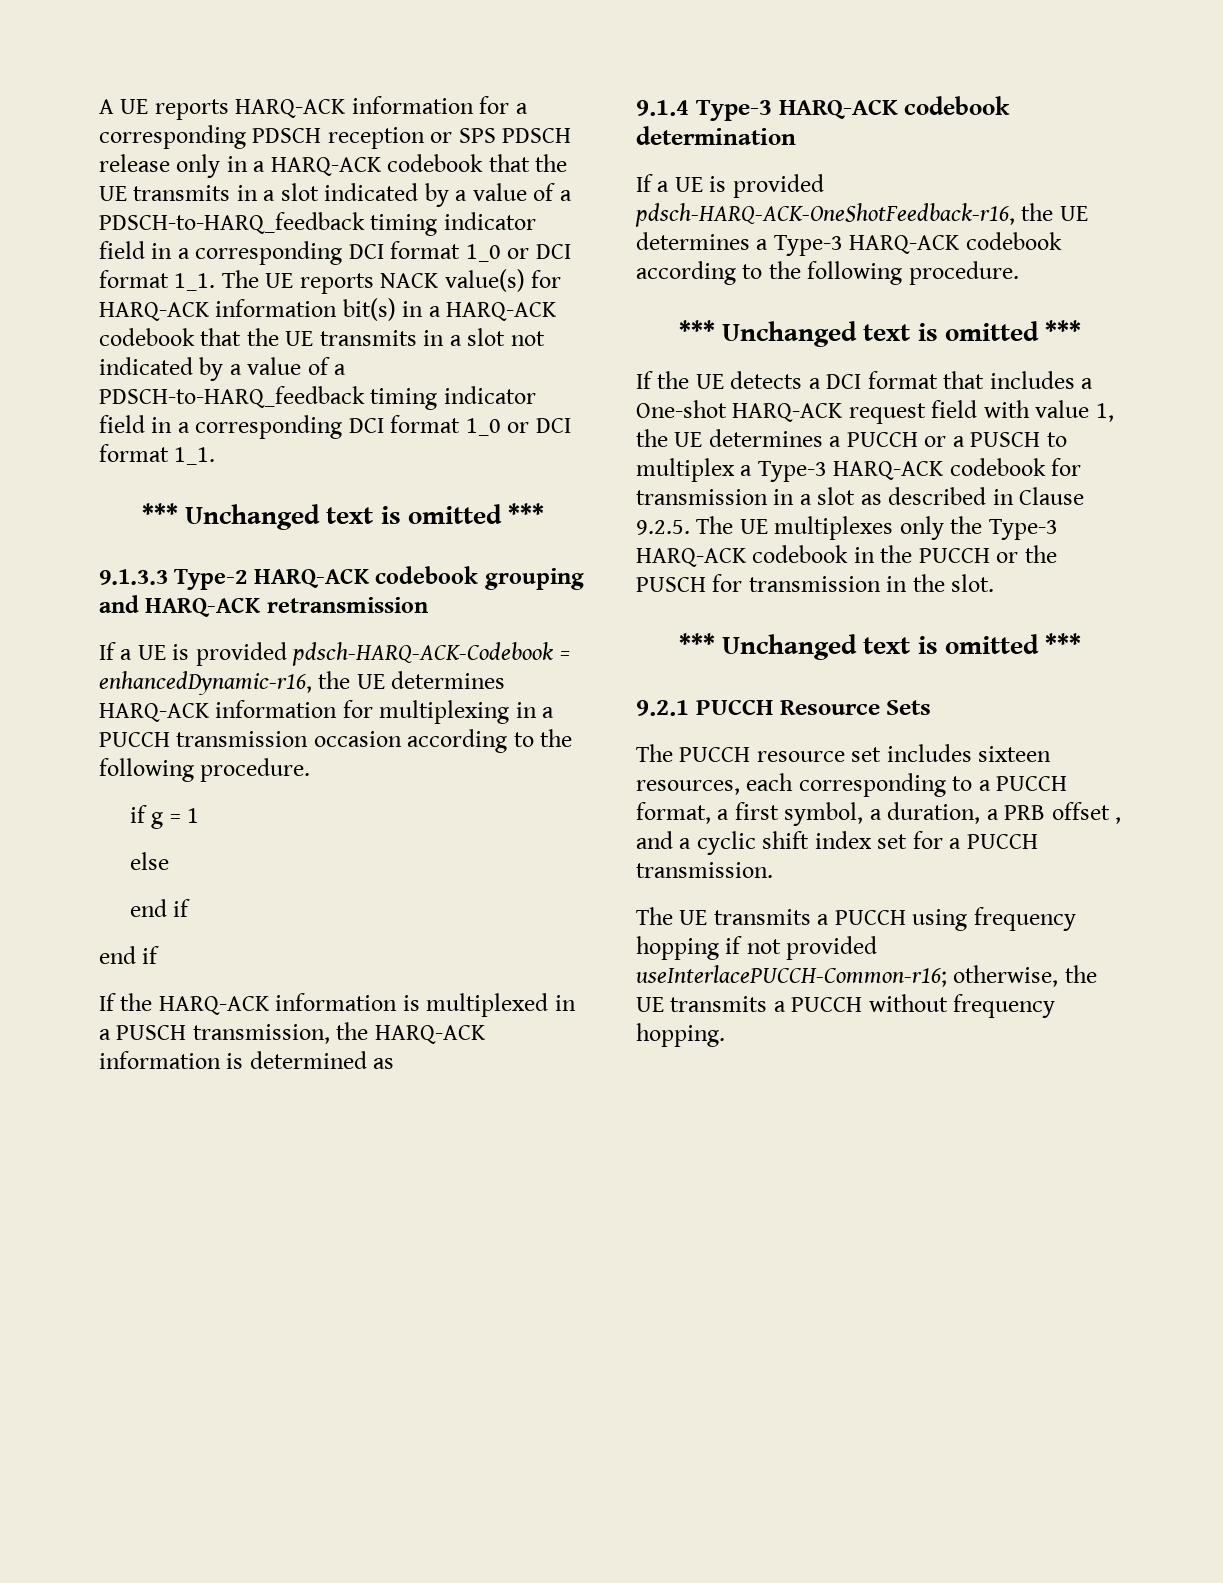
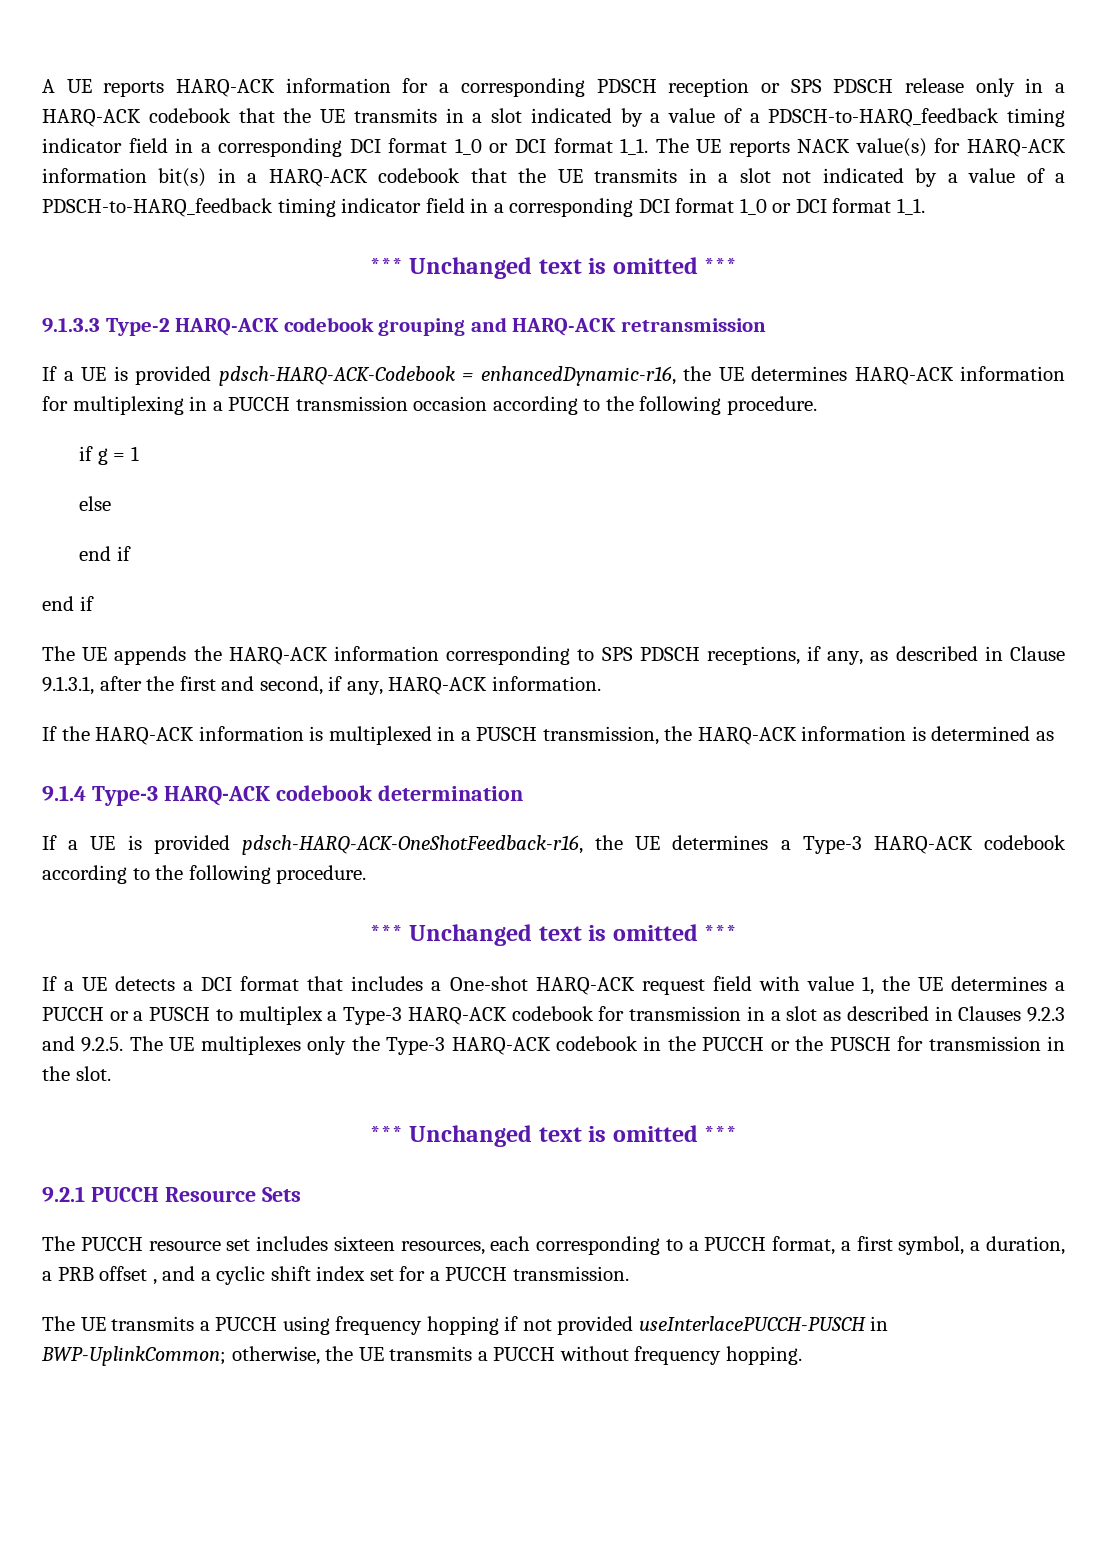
(160, 955) none -> [42,646,1065,665] [42,676,601,695] // The UE appends the HARQ-ACK information corresponding to SPS PDSCH receptions, if any, as described in Clause 9.1.3.1, after the first and second, if any, HARQ-ACK information.
[657,371,690,389] the -> [64,981,75,991] a
[1019,487,1085,505] Clause -> [958,1006,1065,1022] [42,1036,75,1051] Clauses 9.2.3 and
[636,965,947,987] useInterlacePUCCH-Common-r16; -> [638,1316,889,1331] [41,1346,226,1366] useInterlacePUCCH-PUSCH in BWP-UplinkCommon;

